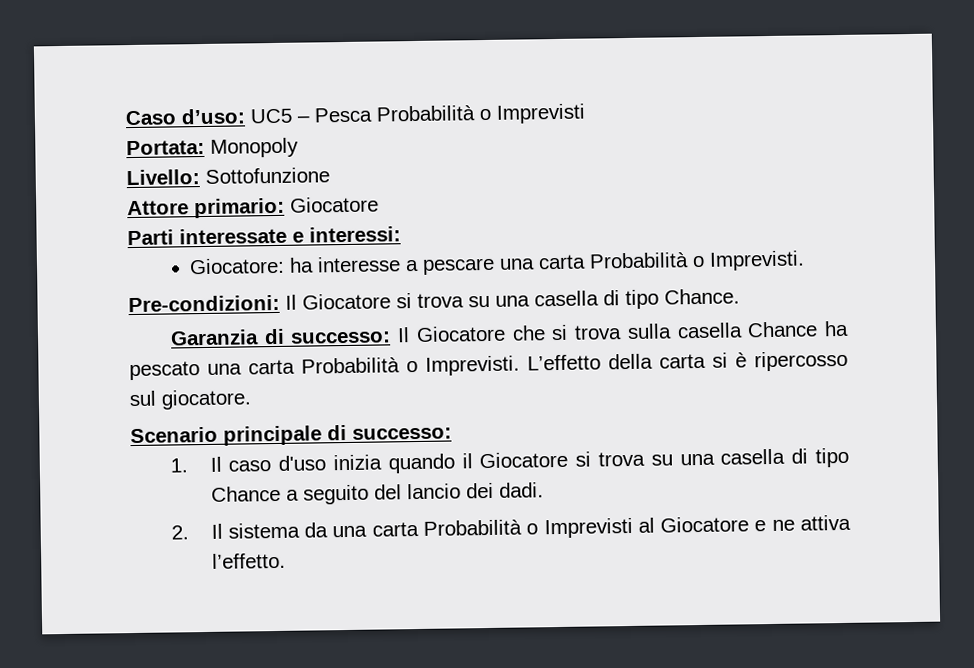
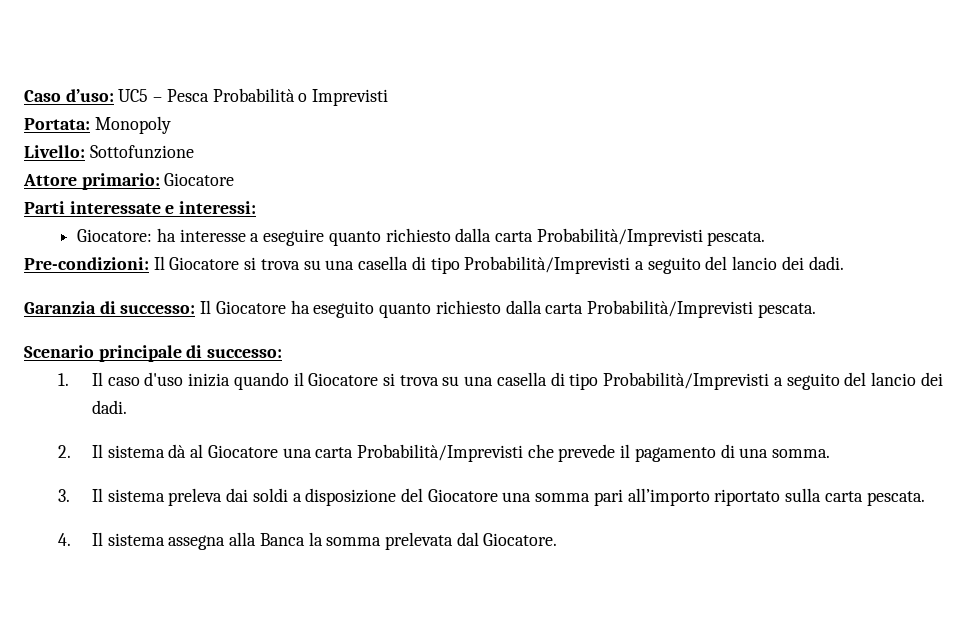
[422,250,806,275] pescare una carta Probabilità o Imprevisti. -> [263,228,766,246] eseguire quanto richiesto dalla carta Probabilità/Imprevisti pescata.
[664,288,740,305] Chance. -> [464,256,844,274] Probabilità/Imprevisti a seguito del lancio dei dadi.
[511,320,850,341] [129,350,848,381] [129,389,252,410] che si trova sulla casella Chance ha pescato una carta Probabilità o Imprevisti. L’effetto della carta si è ripercosso sul giocatore. -> [290,300,816,318] ha eseguito quanto richiesto dalla carta Probabilità/Imprevisti pescata.
[210,485,281,502] Chance -> [603,372,770,390] Probabilità/Imprevisti
[304,514,851,539] [211,552,286,569] da una carta Probabilità o Imprevisti al Giocatore e ne attiva l’effetto. -> [168,444,831,462] [57,488,925,506] [57,532,558,550] dà al Giocatore una carta Probabilità/Imprevisti che prevede il pagamento di una somma. // 3. Il sistema preleva dai soldi a disposizione del Giocatore una somma pari all’importo riportato sulla carta pescata. // 4. Il sistema assegna alla Banca la somma prelevata dal Giocatore.

